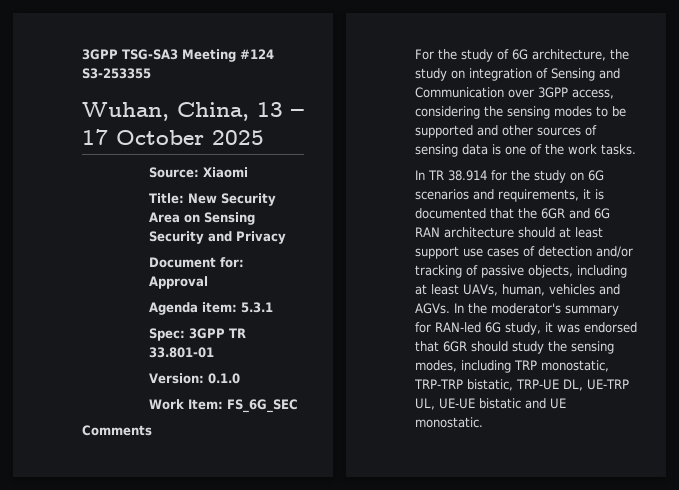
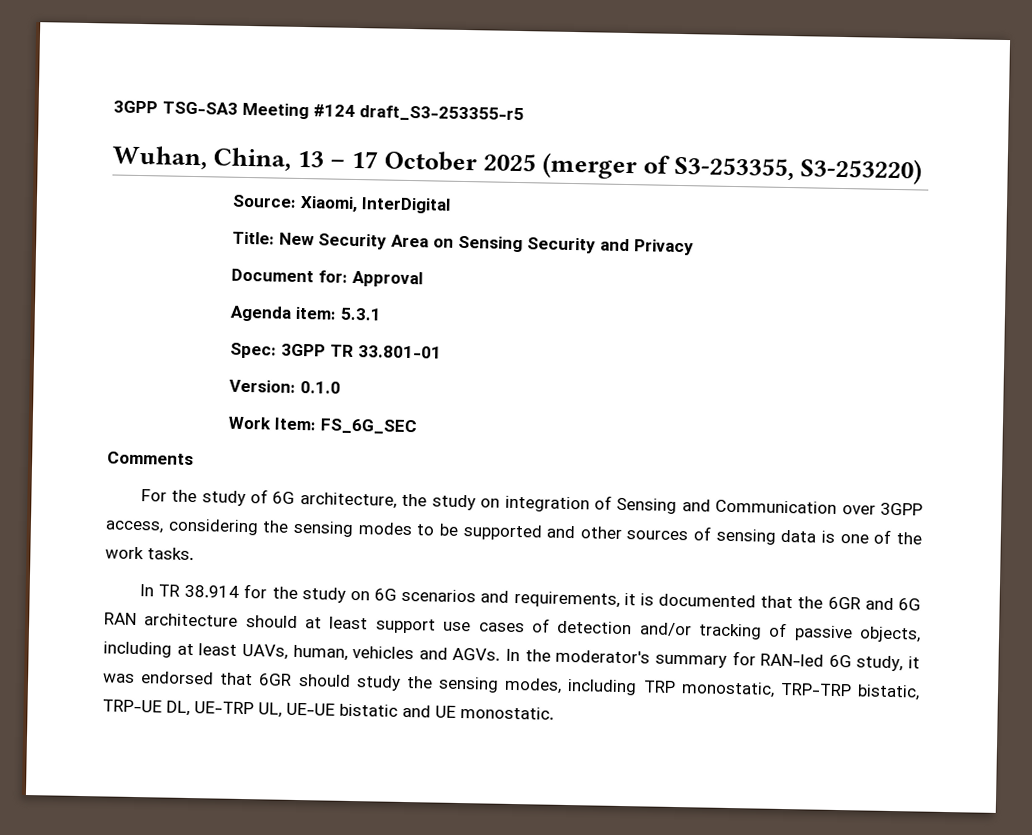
[82,68,151,79] S3-253355 -> [359,105,524,123] draft_S3-253355-r5
(264, 137) none -> [542,152,923,185] (merger of S3-253355, S3-253220)
[202,167,248,178] Xiaomi -> [300,195,452,214] Xiaomi, InterDigital

